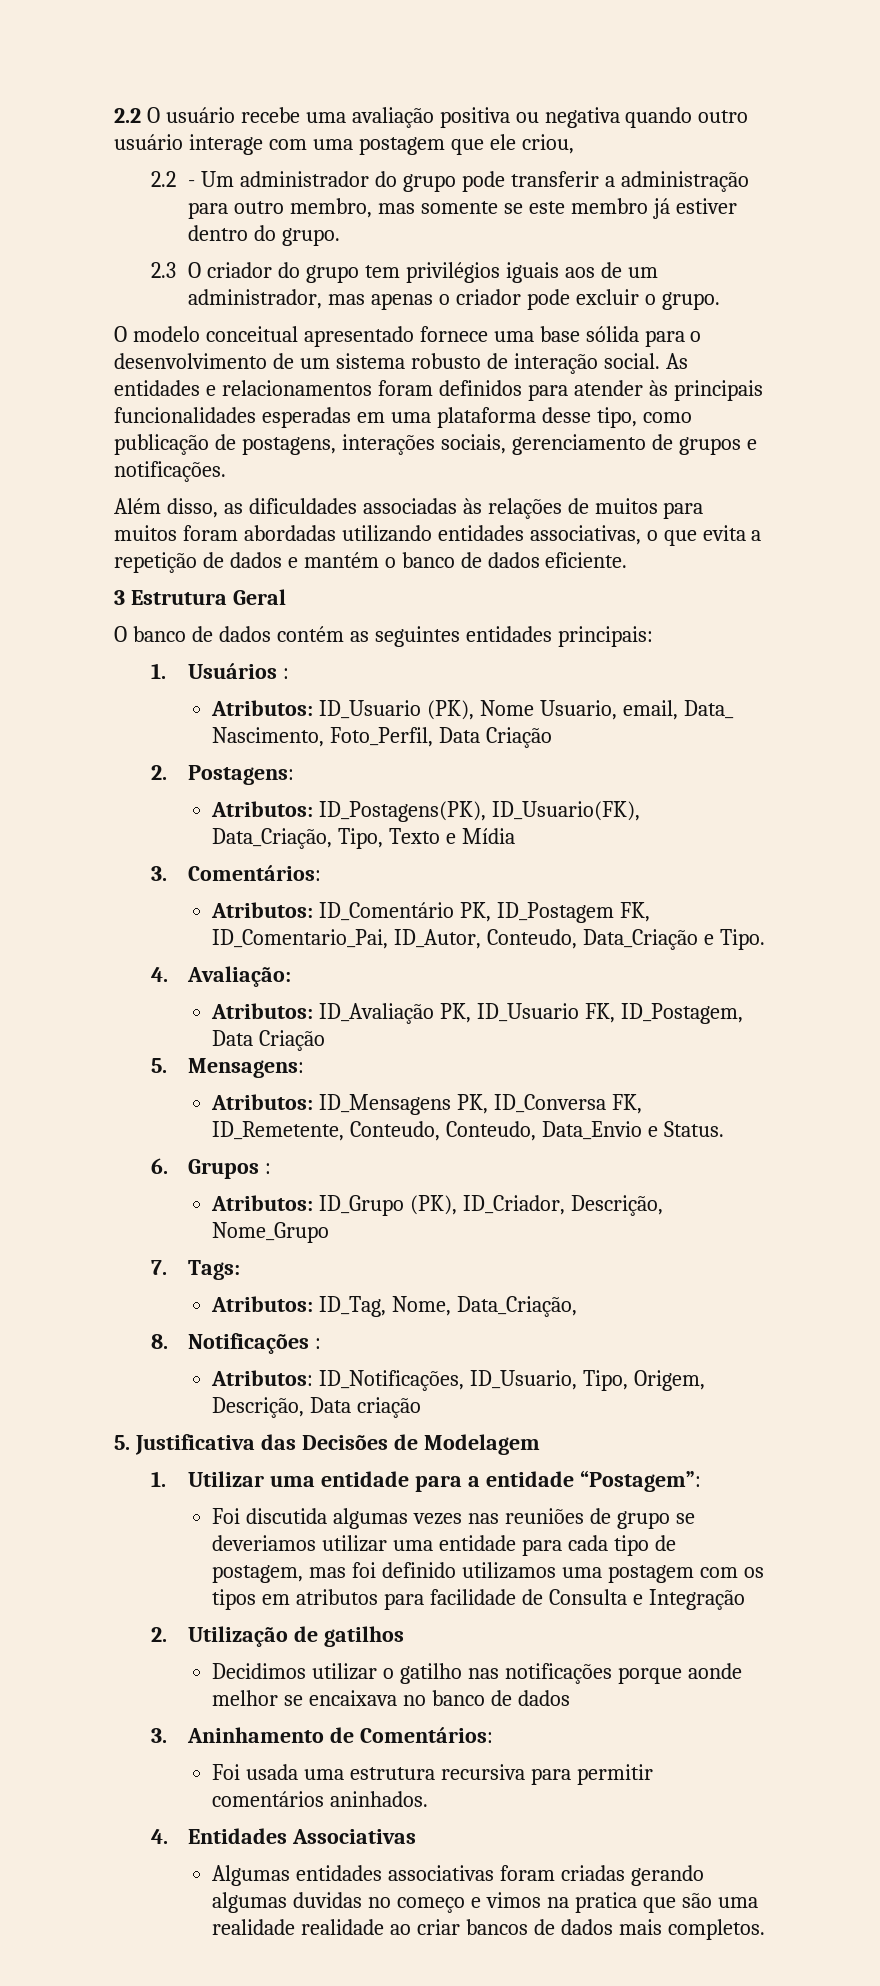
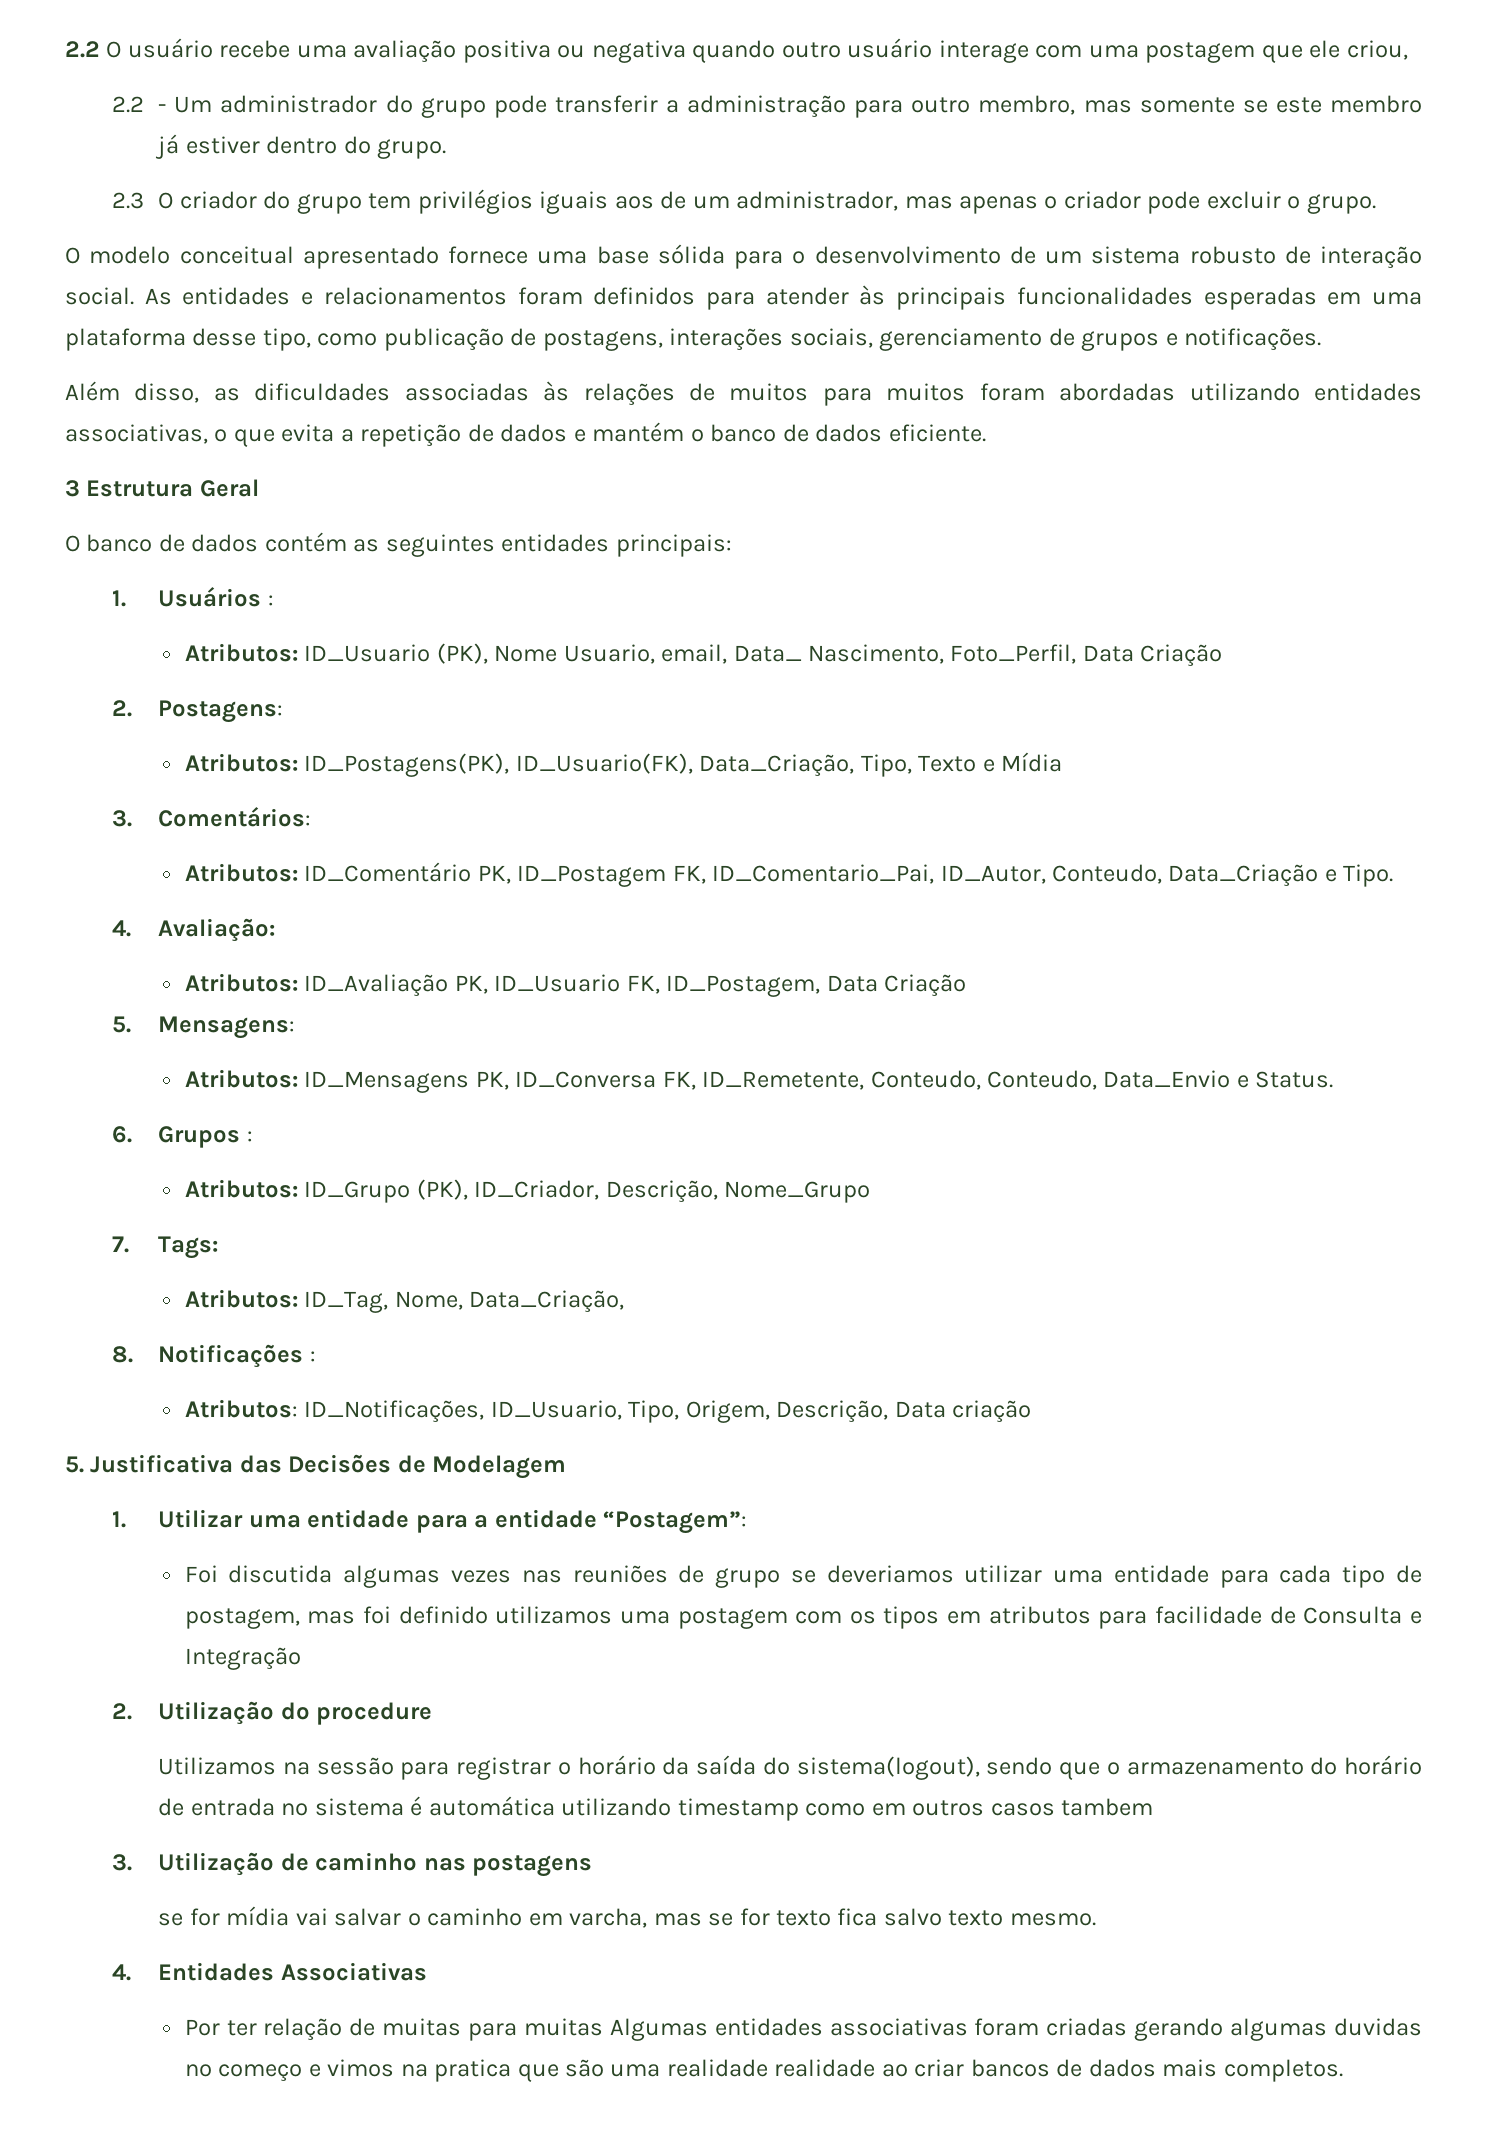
[294,1626,405,1647] [212,1663,742,1684] [212,1690,571,1706] [151,1727,494,1743] [212,1764,654,1785] [212,1791,429,1807] [151,1828,417,1844] de gatilhos // Decidimos utilizar o gatilho nas notificações porque aonde melhor se encaixava no banco de dados // 3. Aninhamento de Comentários: // Foi usada uma estrutura recursiva para permitir comentários aninhados. // 4. Entidades Associativas // -> [280,1702,433,1725] [158,1755,1423,1780] [158,1796,1153,1821] [111,1852,593,1877] [158,1906,1096,1928] [111,1962,427,1981] [184,2018,603,2041] do procedure // Utilizamos na sessão para registrar o horário da saída do sistema(logout), sendo que o armazenamento do horário de entrada no sistema é automática utilizando timestamp como em outros casos tambem // 3. Utilização de caminho nas postagens // se for mídia vai salvar o caminho em varcha, mas se for texto fica salvo texto mesmo. // 4. Entidades Associativas // Por ter relação de muitas para muitas

